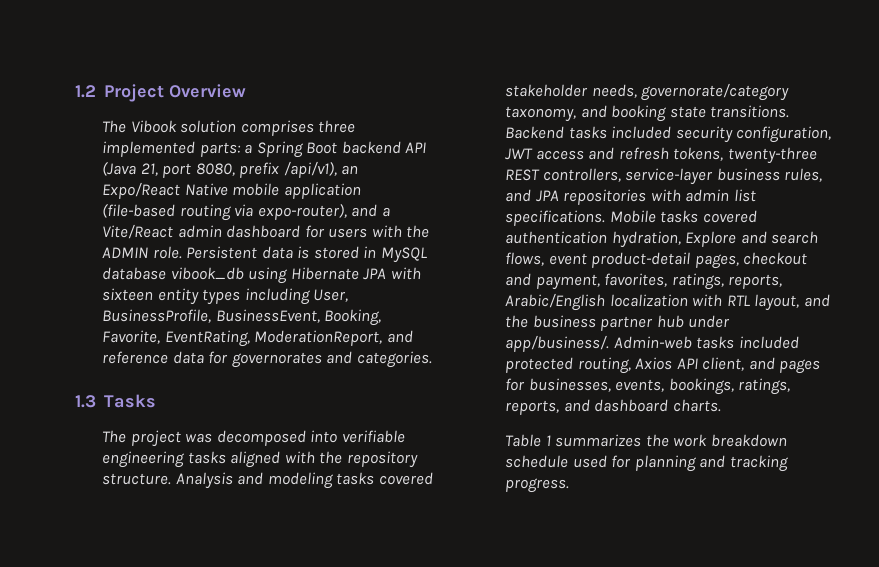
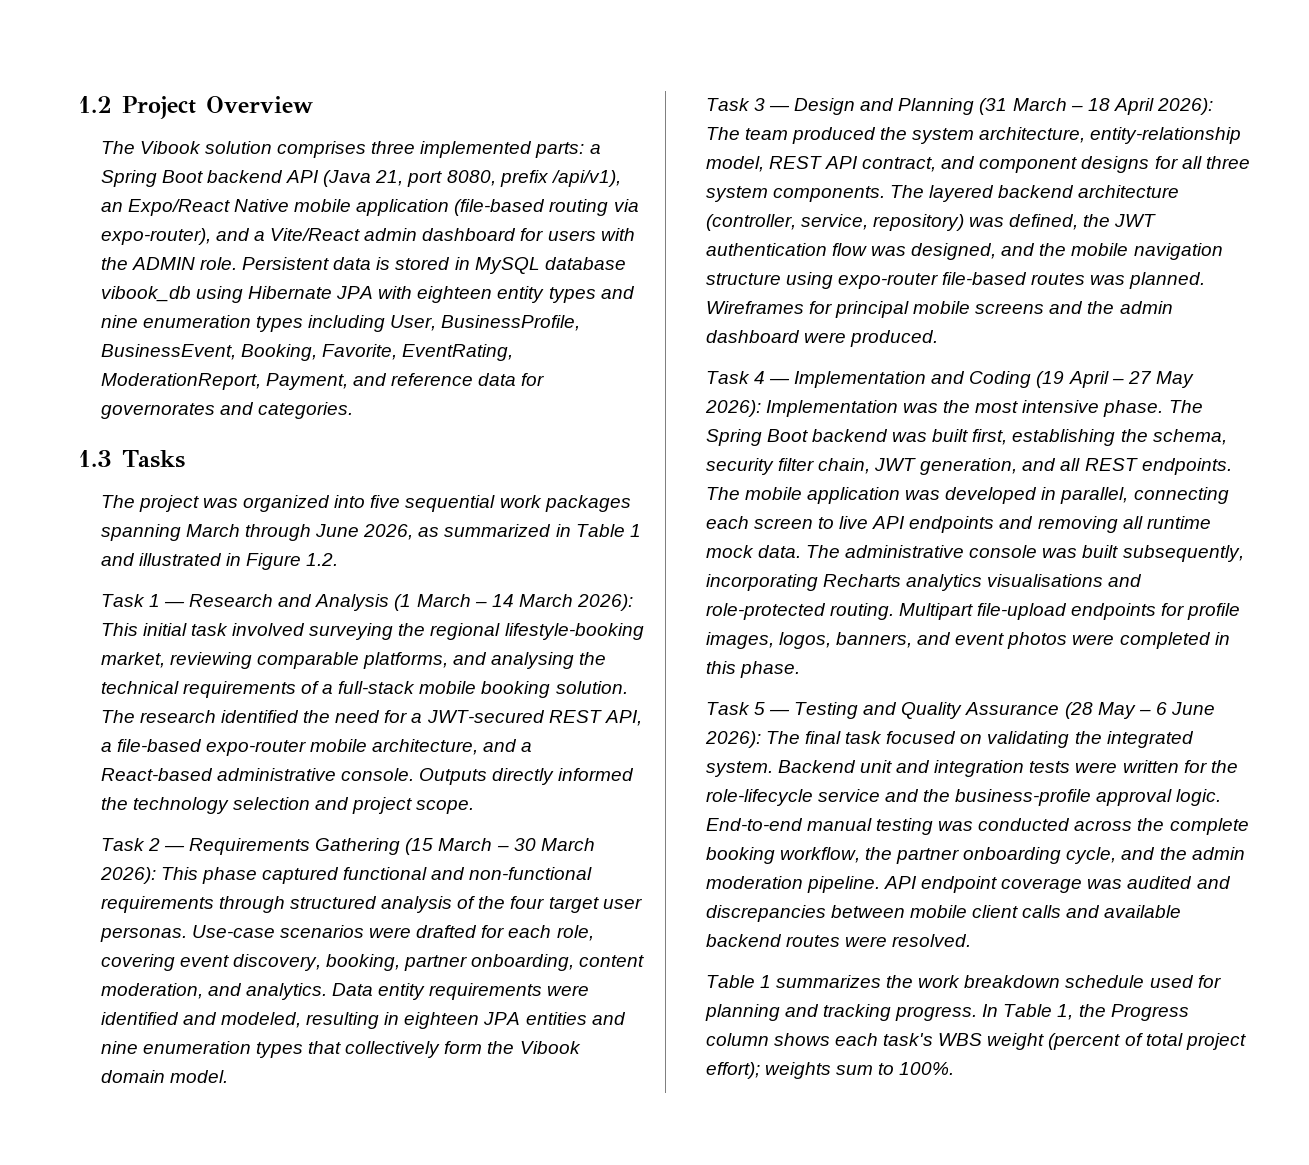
[102,288,154,301] sixteen -> [417,286,493,303] eighteen
(241, 297) none -> [600,286,635,299] [100,315,303,332] and nine enumeration types
(383, 338) none -> [265,373,348,390] Payment,
[216,430,405,446] [102,451,418,468] [102,472,433,489] [505,83,790,101] [505,105,790,122] [505,126,832,143] [505,147,817,164] [505,168,823,185] [505,189,756,205] [505,210,757,226] [505,231,819,248] [505,252,808,269] [505,273,783,290] [505,293,830,311] [505,315,731,331] [505,335,799,352] [505,357,821,374] [505,378,791,395] [505,399,721,415] decomposed into verifiable engineering tasks aligned with the repository structure. Analysis and modeling tasks covered stakeholder needs, governorate/category taxonomy, and booking state transitions. Backend tasks included security configuration, JWT access and refresh tokens, twenty-three REST controllers, service-layer business rules, and JPA repositories with admin list specifications. Mobile tasks covered authentication hydration, Explore and search flows, event product-detail pages, checkout and payment, favorites, ratings, reports, Arabic/English localization with RTL layout, and the business partner hub under app/business/. Admin-web tasks included protected routing, Axios API client, and pages for businesses, events, bookings, ratings, reports, and dashboard charts. -> [243,495,631,512] [100,524,641,541] [100,553,339,570] [100,594,634,611] [100,623,644,640] [100,652,607,669] [100,681,628,698] [100,710,642,726] [100,739,533,756] [100,768,635,785] [100,797,475,814] [100,838,595,855] [99,867,593,884] [100,896,642,913] [99,925,594,942] [100,954,645,971] [100,983,590,1000] [100,1012,626,1029] [100,1041,581,1058] [100,1070,228,1083] [705,98,1214,115] [705,127,1242,144] [705,156,1250,173] [705,185,1180,202] [705,214,1157,231] [705,243,1223,260] [705,272,1206,289] [705,301,1173,318] [705,330,938,347] [705,371,1194,388] [704,400,1203,417] [705,429,1227,446] [705,458,1232,475] [705,487,1229,504] [705,516,1211,533] [705,545,1244,562] [705,574,1143,591] [705,603,1241,620] [705,632,1230,649] [705,661,800,678] [705,702,1216,719] [704,731,1194,748] [705,760,1238,777] [705,789,1222,806] [705,818,1249,835] [705,847,1245,864] [705,876,1231,893] [705,905,1182,922] [705,934,972,947] organized into five sequential work packages spanning March through June 2026, as summarized in Table 1 and illustrated in Figure 1.2. // Task 1 — Research and Analysis (1 March – 14 March 2026): This initial task involved surveying the regional lifestyle-booking market, reviewing comparable platforms, and analysing the technical requirements of a full-stack mobile booking solution. The research identified the need for a JWT-secured REST API, a file-based expo-router mobile architecture, and a React-based administrative console. Outputs directly informed the technology selection and project scope. // Task 2 — Requirements Gathering (15 March – 30 March 2026): This phase captured functional and non-functional requirements through structured analysis of the four target user personas. Use-case scenarios were drafted for each role, covering event discovery, booking, partner onboarding, content moderation, and analytics. Data entity requirements were identified and modeled, resulting in eighteen JPA entities and nine enumeration types that collectively form the Vibook domain model. // Task 3 — Design and Planning (31 March – 18 April 2026): The team produced the system architecture, entity-relationship model, REST API contract, and component designs for all three system components. The layered backend architecture (controller, service, repository) was defined, the JWT authentication flow was designed, and the mobile navigation structure using expo-router file-based routes was planned. Wireframes for principal mobile screens and the admin dashboard were produced. // Task 4 — Implementation and Coding (19 April – 27 May 2026): Implementation was the most intensive phase. The Spring Boot backend was built first, establishing the schema, security filter chain, JWT generation, and all REST endpoints. The mobile application was developed in parallel, connecting each screen to live API endpoints and removing all runtime mock data. The administrative console was built subsequently, incorporating Recharts analytics visualisations and role-protected routing. Multipart file-upload endpoints for profile images, logos, banners, and event photos were completed in this phase. // Task 5 — Testing and Quality Assurance (28 May – 6 June 2026): The final task focused on validating the integrated system. Backend unit and integration tests were written for the role-lifecycle service and the business-profile approval logic. End-to-end manual testing was conducted across the complete booking workflow, the partner onboarding cycle, and the admin moderation pipeline. API endpoint coverage was audited and discrepancies between mobile client calls and available backend routes were resolved.
(570, 485) none -> [982,1004,1189,1021] [705,1033,1246,1050] [705,1062,955,1079] In Table 1, the Progress column shows each task's WBS weight (percent of total project effort); weights sum to 100%.

